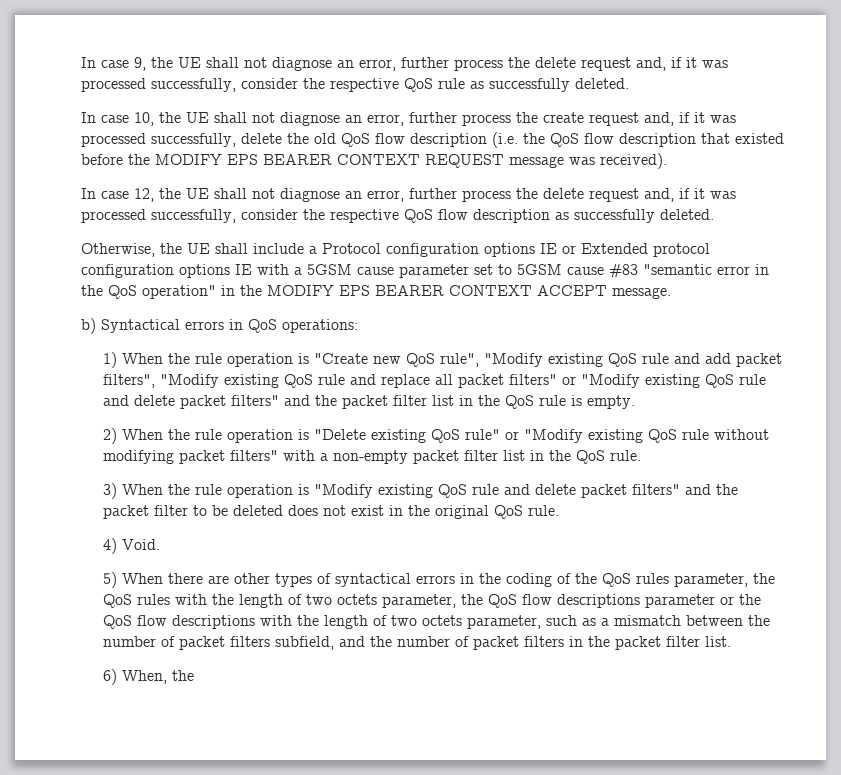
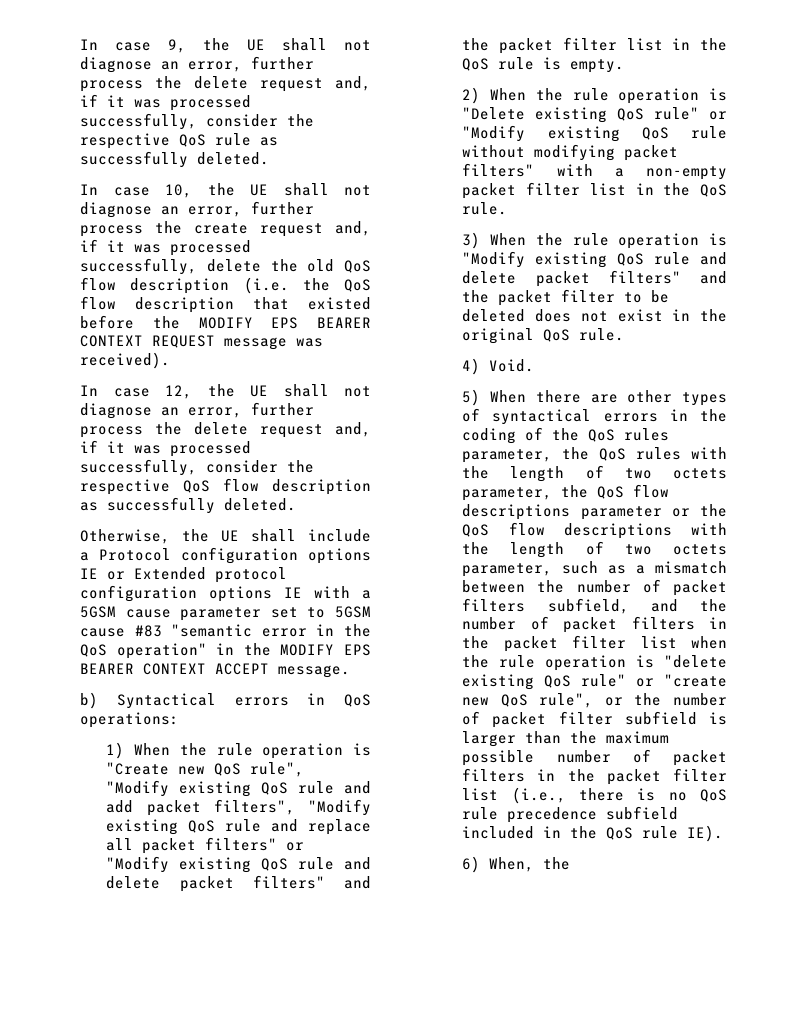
[704,636,731,647] list. -> [640,636,727,649] [462,655,727,671] [462,674,727,690] [462,693,727,708] [462,711,727,728] [462,731,670,747] [462,749,727,766] [462,768,727,785] [462,787,727,804] [462,806,679,823] [462,825,724,842] list when the rule operation is "delete existing QoS rule" or "create new QoS rule", or the number of packet filter subfield is larger than the maximum possible number of packet filters in the packet filter list (i.e., there is no QoS rule precedence subfield included in the QoS rule IE).

